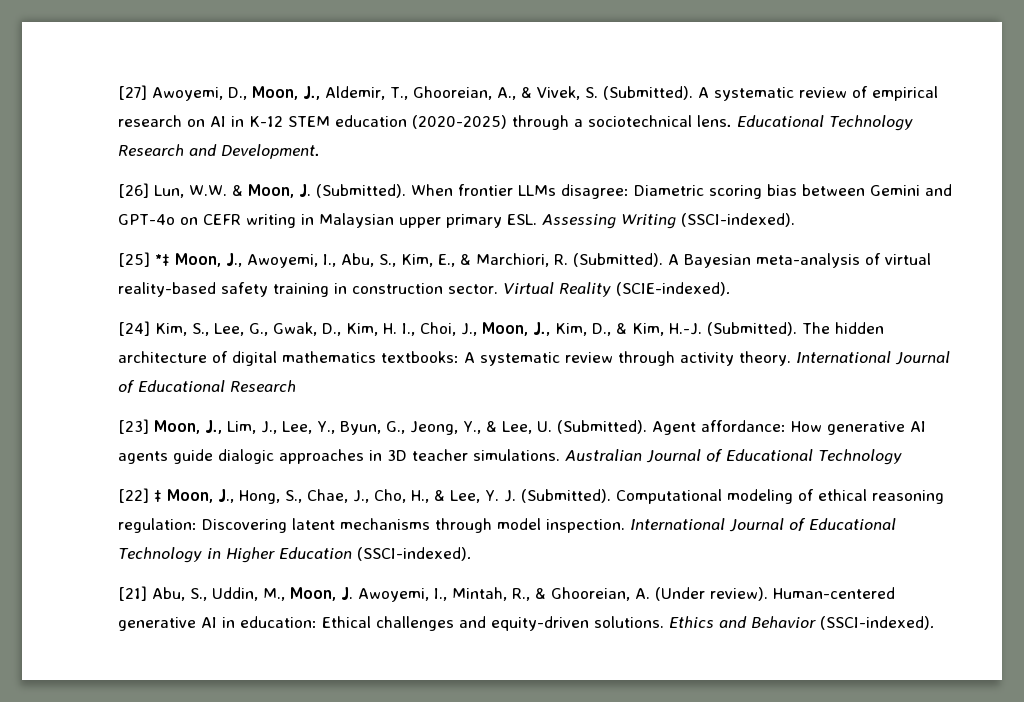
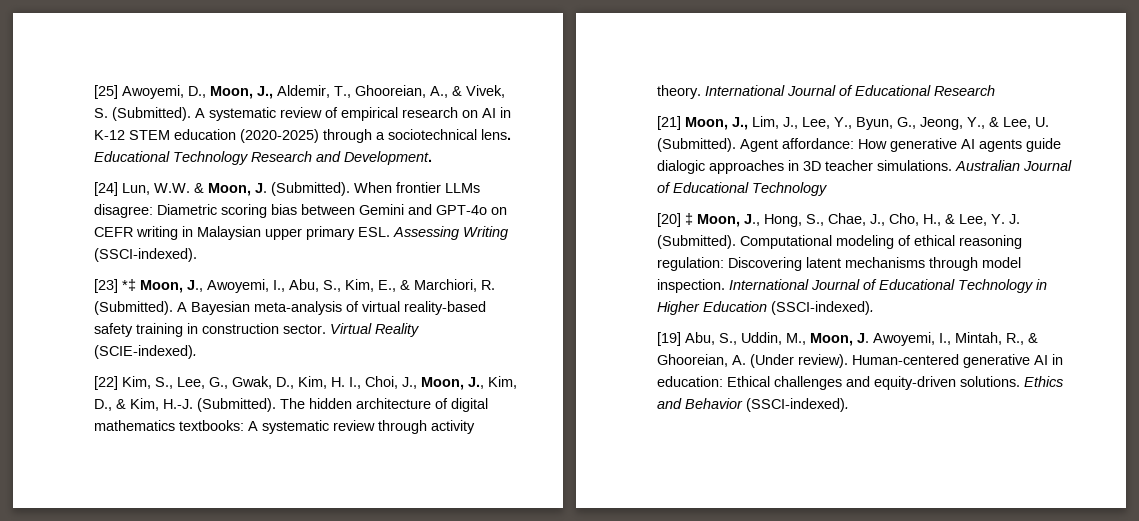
[118,85,148,100] [27] -> [94,85,119,99] [25]
[118,183,150,198] [26] -> [94,182,119,196] [24]
[118,252,151,267] [25] -> [94,279,119,293] [23]
[118,321,151,336] [24] -> [94,376,119,390] [22]
[118,419,150,434] [23] -> [657,116,682,130] [21]
[118,488,150,503] [22] -> [657,213,682,227] [20]
[118,586,148,601] [21] -> [657,332,682,346] [19]

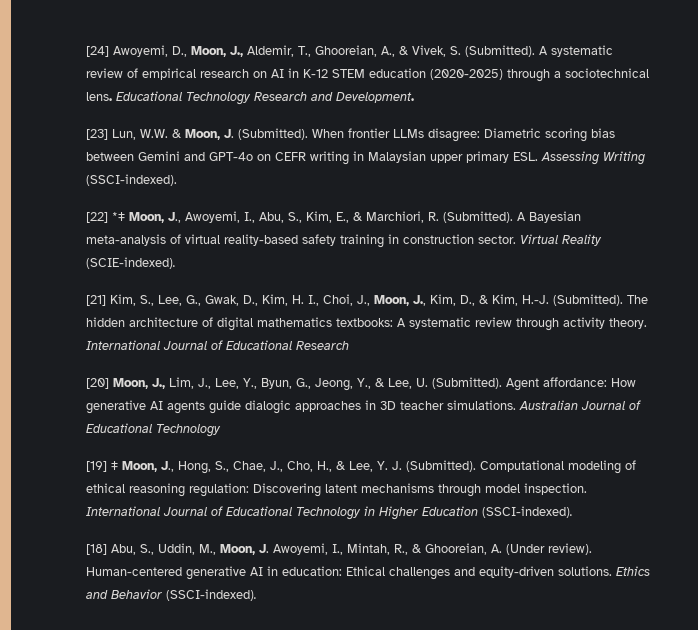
[94,85,119,99] [25] -> [85,46,109,57] [24]
[94,182,119,196] [24] -> [85,129,108,140] [23]
[94,279,119,293] [23] -> [85,212,108,223] [22]
[94,376,119,390] [22] -> [85,295,106,306] [21]
[657,116,682,130] [21] -> [85,378,109,389] [20]
[657,213,682,227] [20] -> [85,461,107,472] [19]
[657,332,682,346] [19] -> [85,544,107,555] [18]

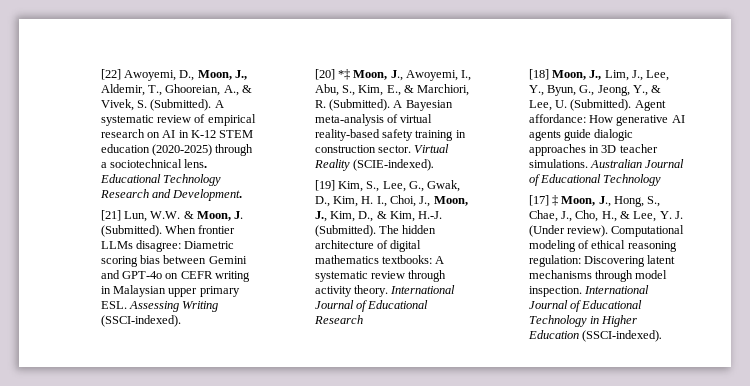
[85,46,109,57] [24] -> [100,69,121,80] [22]
[85,129,108,140] [23] -> [100,210,121,221] [21]
[85,212,108,223] [22] -> [314,69,335,80] [20]
[85,295,106,306] [21] -> [314,180,335,191] [19]
[85,378,109,389] [20] -> [528,69,549,80] [18]
[85,461,107,472] [19] -> [528,195,549,206] [17]
[405,460,476,472] (Submitted). -> [528,225,608,237] (Under review).
[85,543,592,555] [85,566,650,580] [85,589,257,601] // [18] Abu, S., Uddin, M., Moon, J. Awoyemi, I., Mintah, R., & Ghooreian, A. (Under review). Human-centered generative AI in education: Ethical challenges and equity-driven solutions. Ethics and Behavior (SSCI-indexed). -> (662, 336) none

